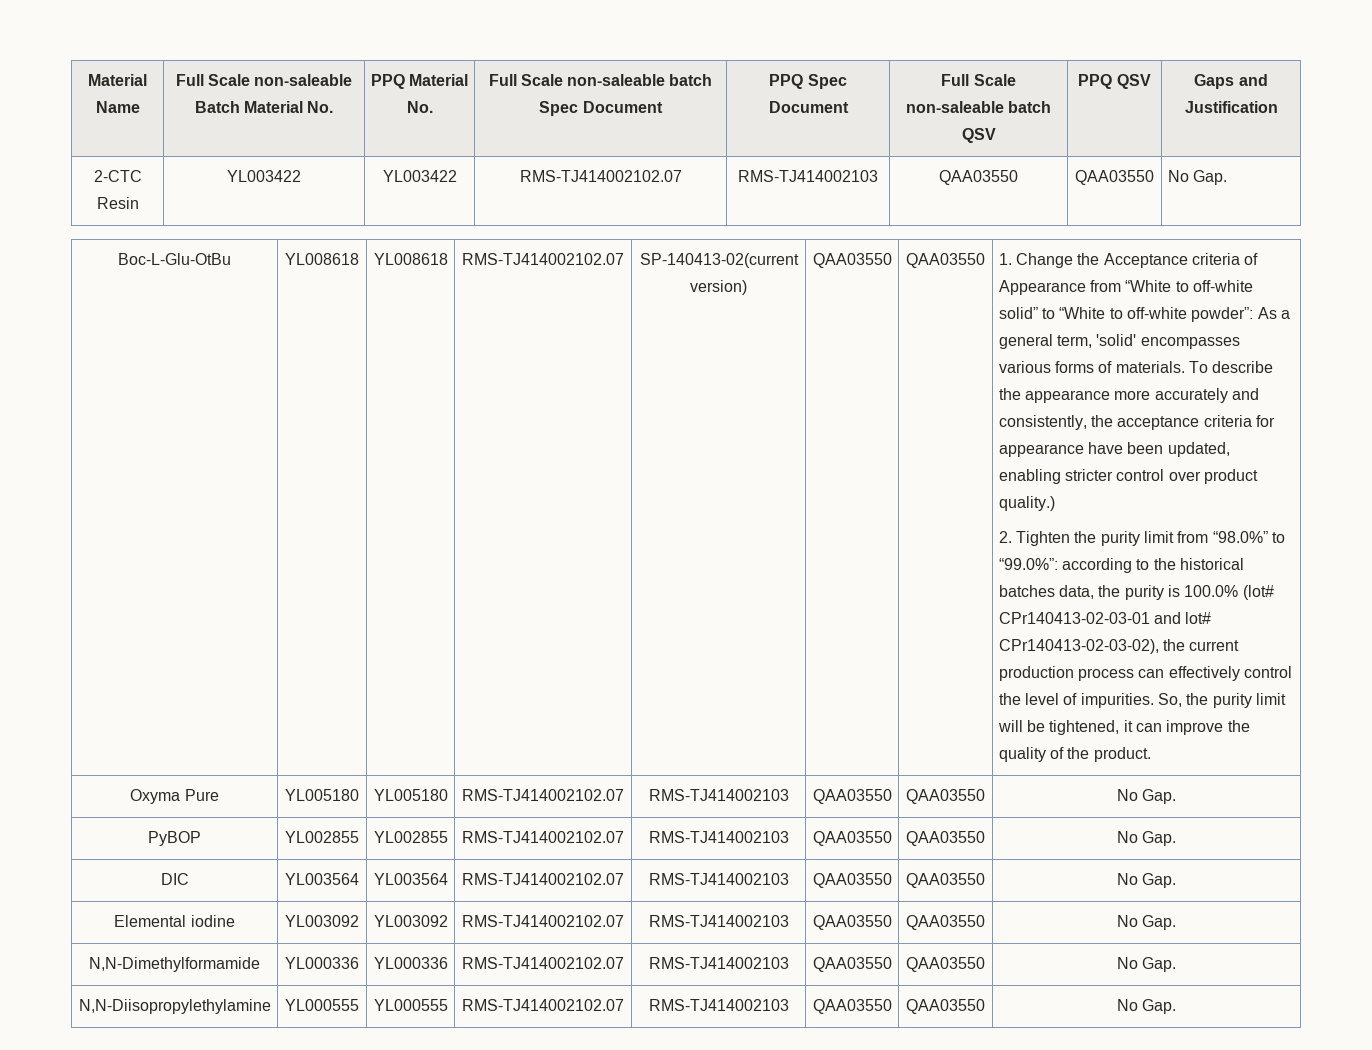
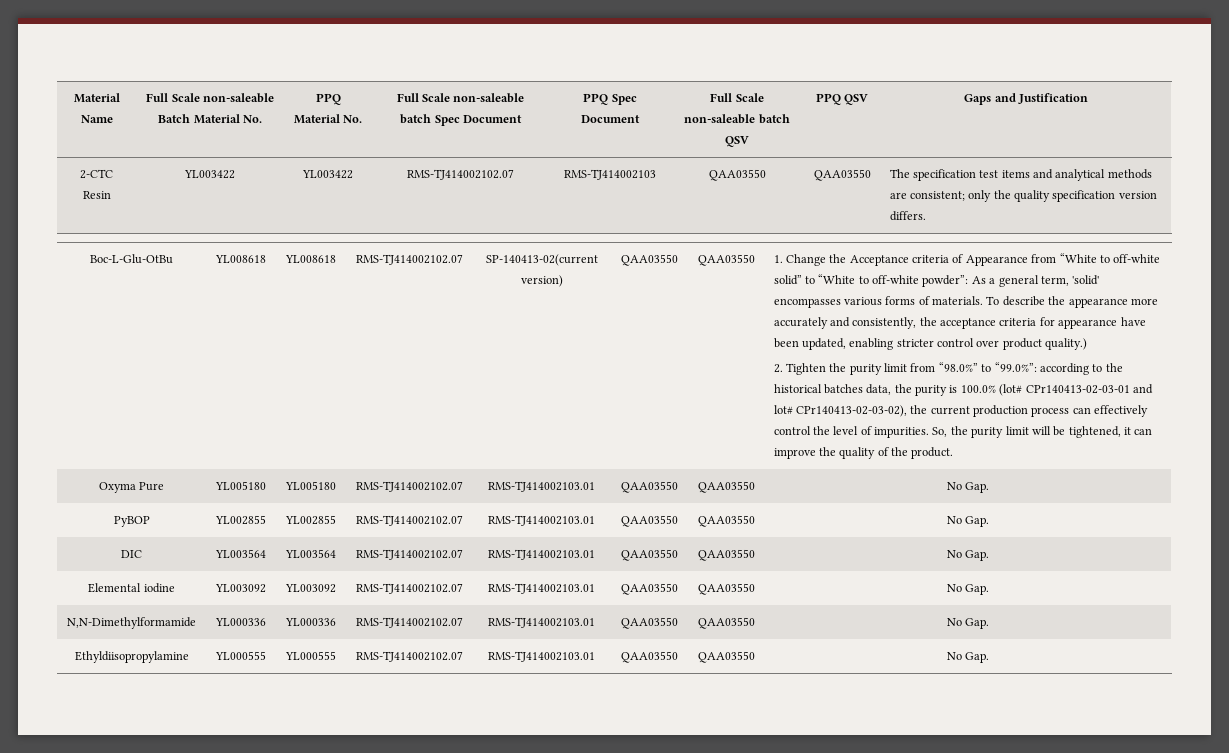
[1167,170,1228,185] No Gap. -> [889,169,1152,181] [889,190,1157,202] [889,211,926,221] The specification test items and analytical methods are consistent; only the quality specification version differs.
[648,789,789,801] RMS-TJ414002103 -> [488,481,595,492] RMS-TJ414002103.01
[648,831,789,843] RMS-TJ414002103 -> [488,515,595,526] RMS-TJ414002103.01
[648,873,789,885] RMS-TJ414002103 -> [488,549,595,560] RMS-TJ414002103.01
[648,915,789,927] RMS-TJ414002103 -> [488,583,595,594] RMS-TJ414002103.01
[648,957,789,969] [812,957,892,972] [906,957,985,972] [1116,957,1177,972] [78,999,271,1014] RMS-TJ414002103 | QAA03550 | QAA03550 | No Gap. // N,N-Diisopropylethylamine -> [488,617,595,628] [620,617,678,629] [697,617,755,629] [946,618,990,629] [74,651,189,663] RMS-TJ414002103.01 | QAA03550 | QAA03550 | No Gap. // Ethyldiisopropylamine
[648,999,789,1011] RMS-TJ414002103 -> [488,651,595,662] RMS-TJ414002103.01

